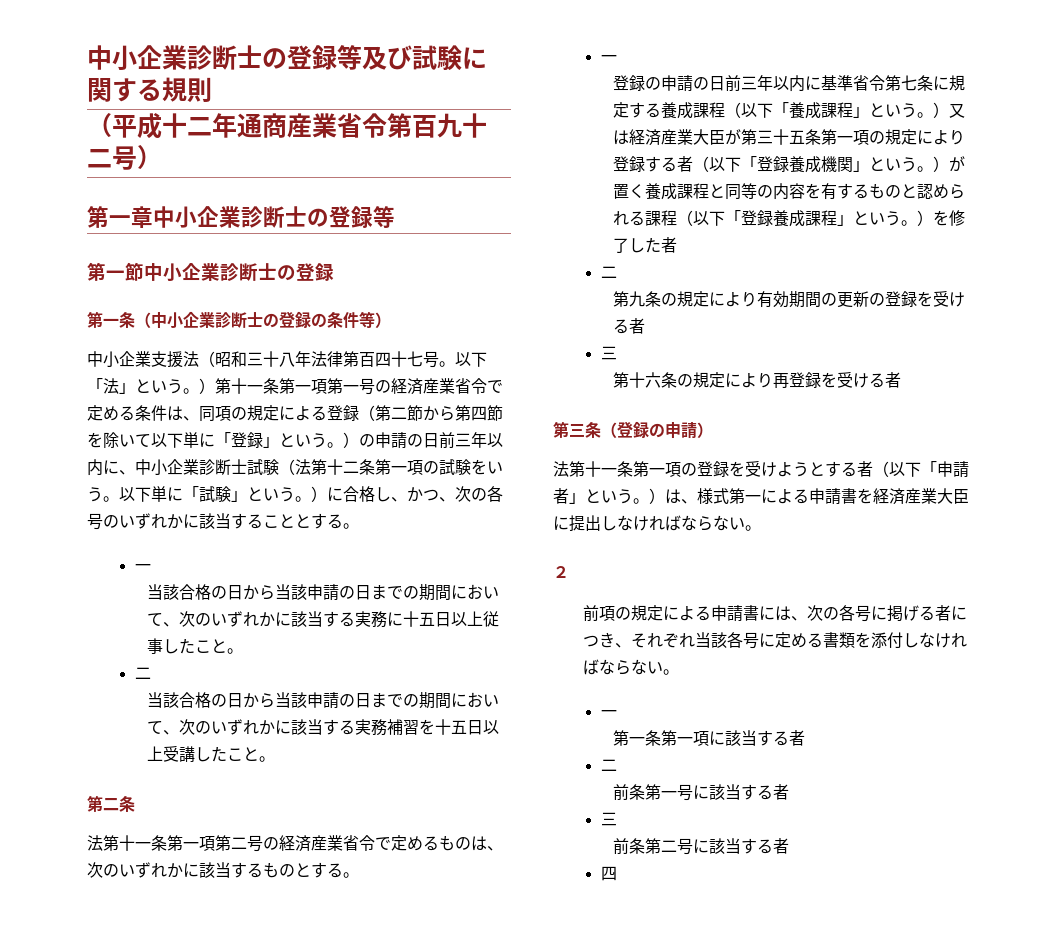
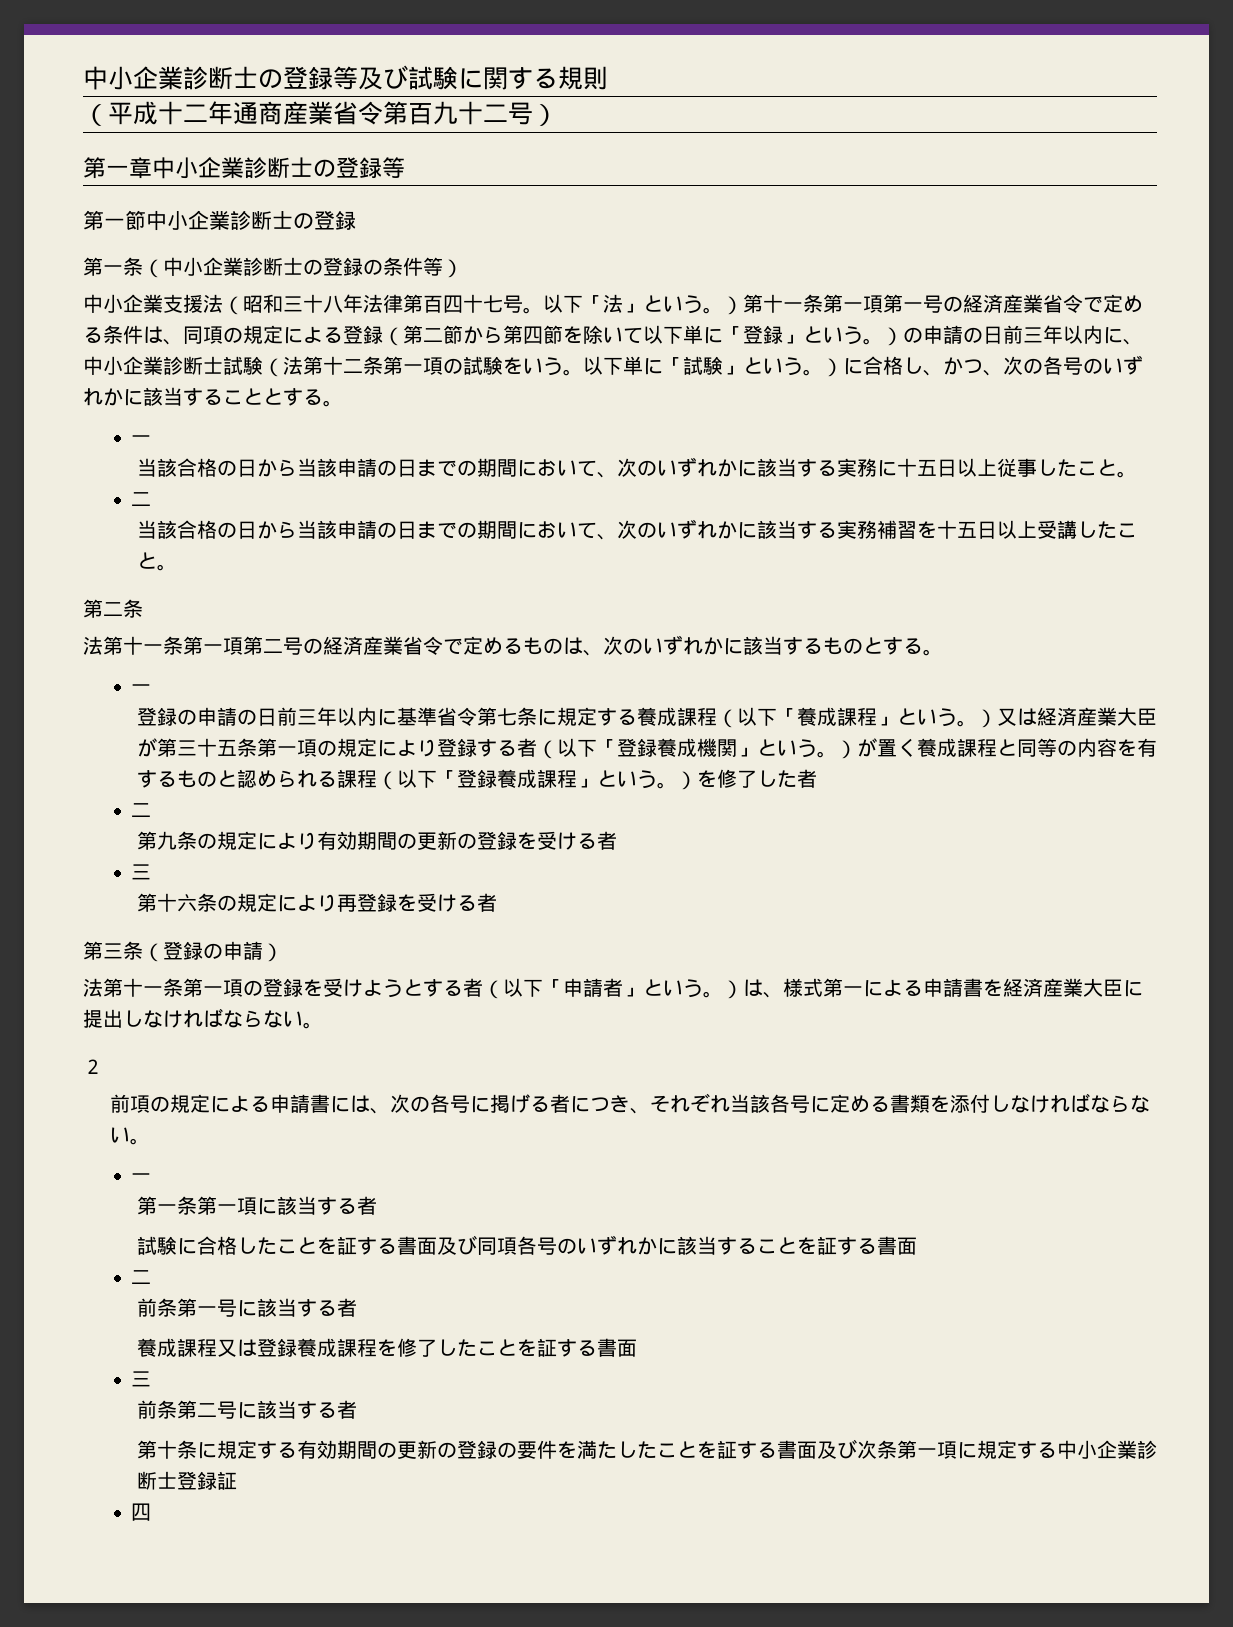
(806, 738) none -> [136,1235,917,1255] // 試験に合格したことを証する書面及び同項各号のいずれかに該当することを証する書面
(790, 792) none -> [136,1338,637,1357] // 養成課程又は登録養成課程を修了したことを証する書面
(790, 846) none -> [136,1439,1157,1459] [136,1471,237,1490] // 第十条に規定する有効期間の更新の登録の要件を満たしたことを証する書面及び次条第一項に規定する中小企業診断士登録証

